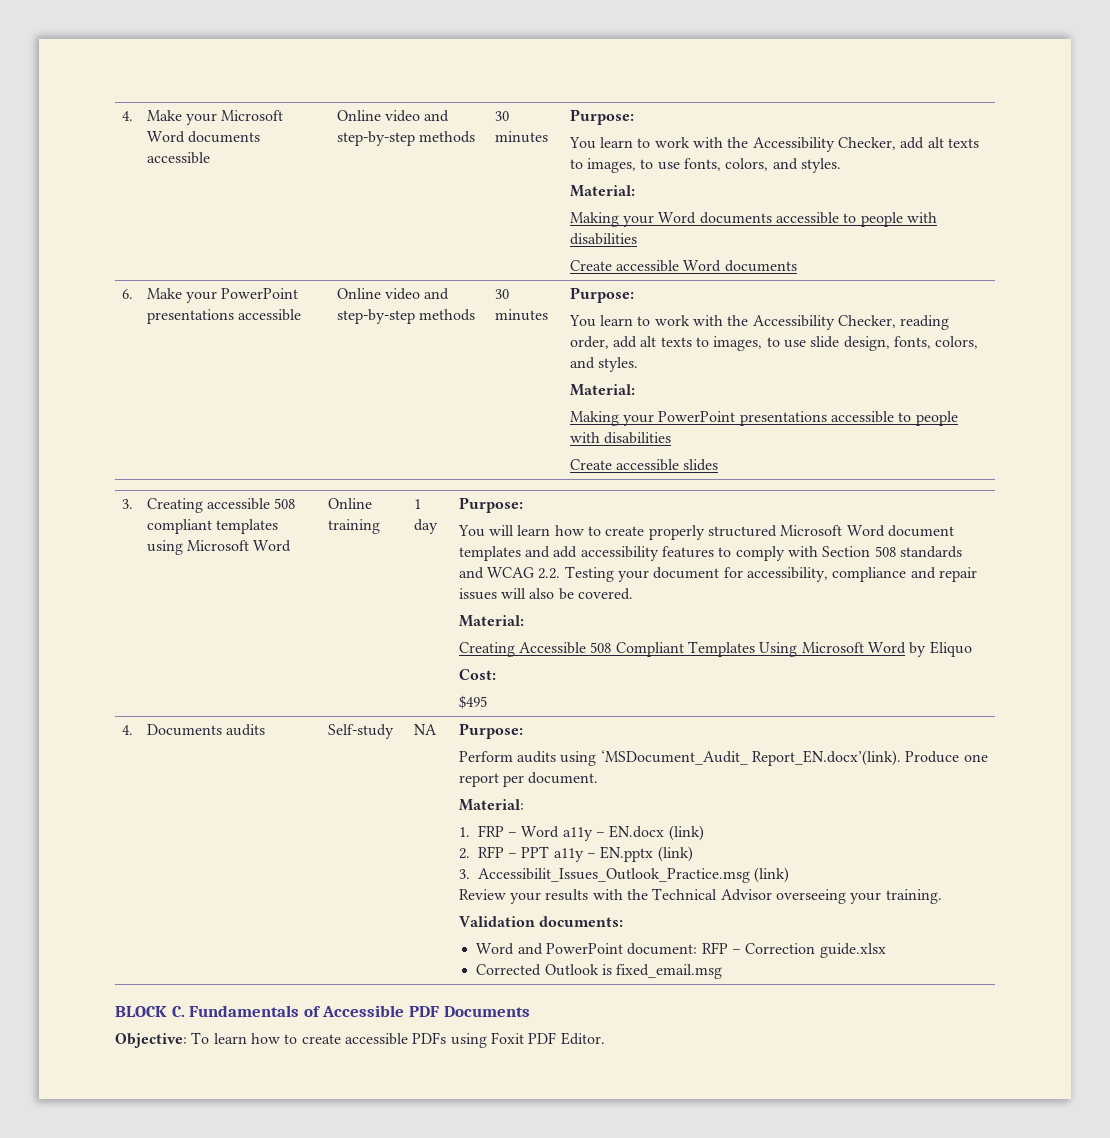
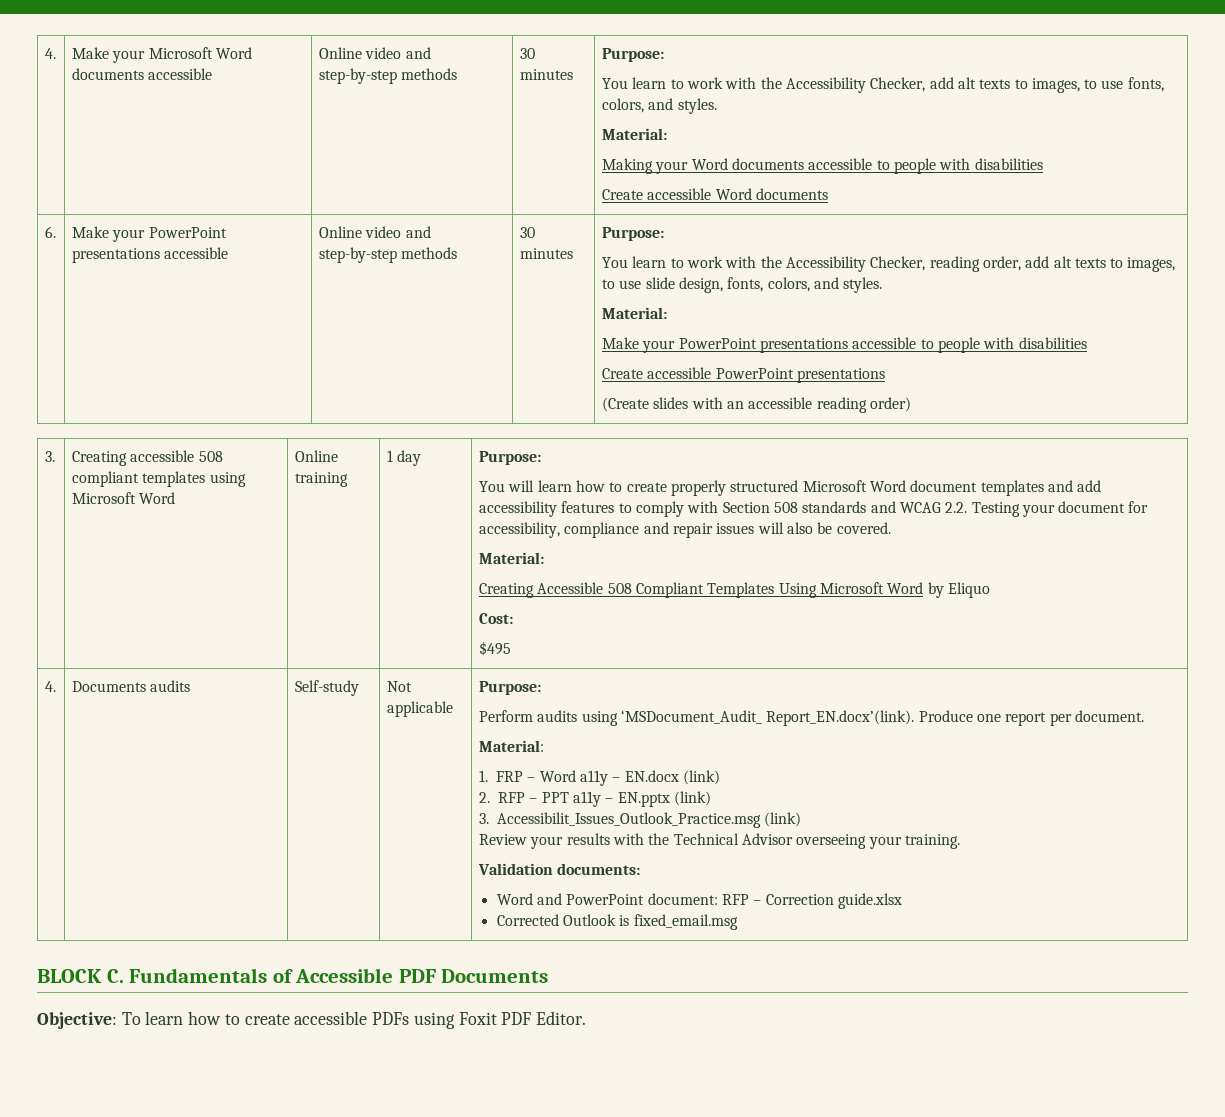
[569,411,619,426] Making -> [601,337,639,349] Make
[683,459,719,471] slides -> [715,368,885,383] [601,397,911,413] PowerPoint presentations // (Create slides with an accessible reading order)
[413,724,437,735] NA -> [386,681,412,692] [386,701,453,717] Not applicable

